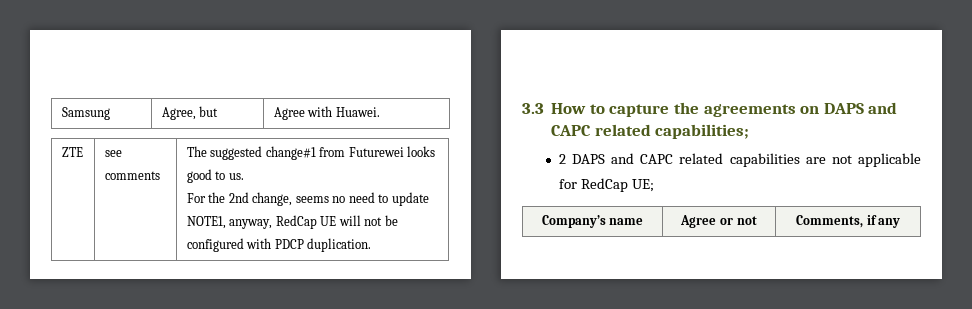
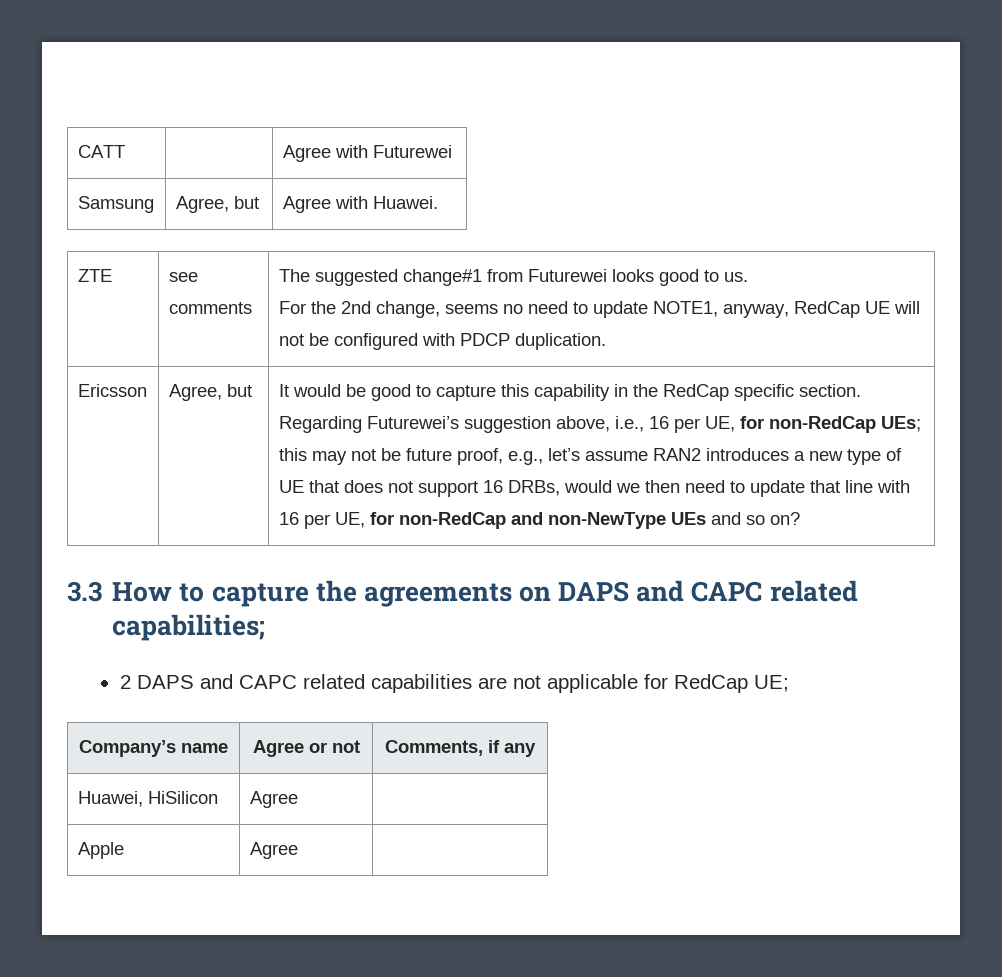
(61, 113) none -> [77,145,125,158] [282,145,452,162] CATT | | Agree with Futurewei //
(372, 245) none -> [77,384,147,397] [168,384,252,401] [278,384,861,401] [278,416,921,433] [278,448,902,465] [278,480,910,497] [278,512,800,529] // Ericsson | Agree, but | It would be good to capture this capability in the RedCap specific section. Regarding Futurewei’s suggestion above, i.e., 16 per UE, for non-RedCap UEs; this may not be future proof, e.g., let’s assume RAN2 introduces a new type of UE that does not support 16 DRBs, would we then need to update that line with 16 per UE, for non-RedCap and non-NewType UEs and so on?
(901, 223) none -> [77,791,218,807] [249,791,298,808] [77,842,124,859] [249,842,298,859] // Huawei, HiSilicon | Agree | // Apple | Agree |

